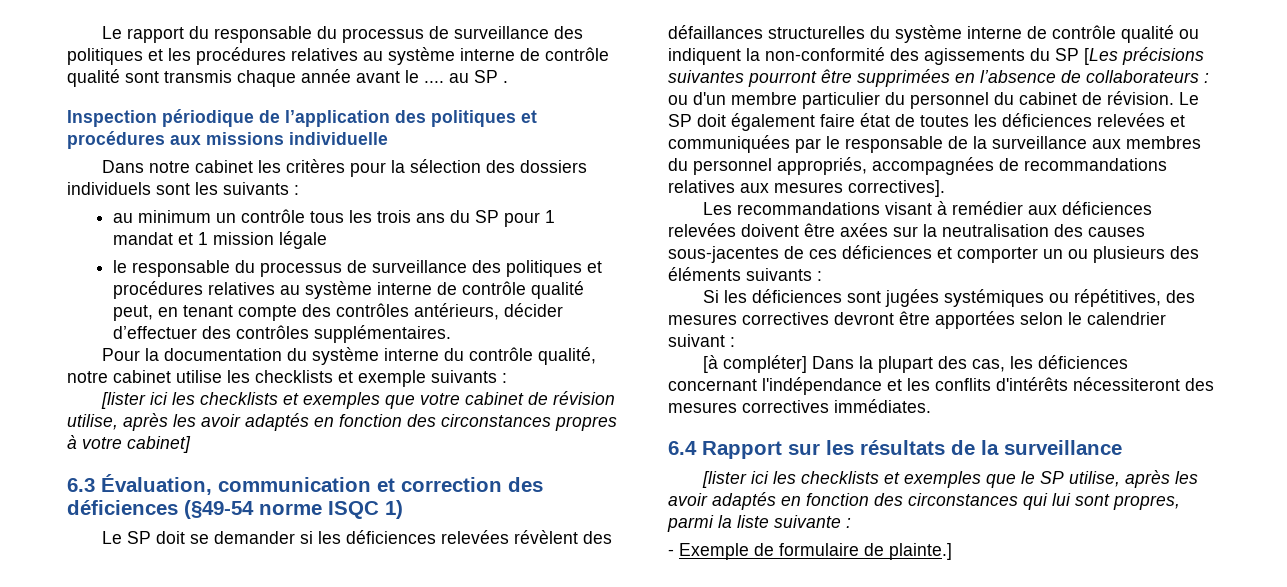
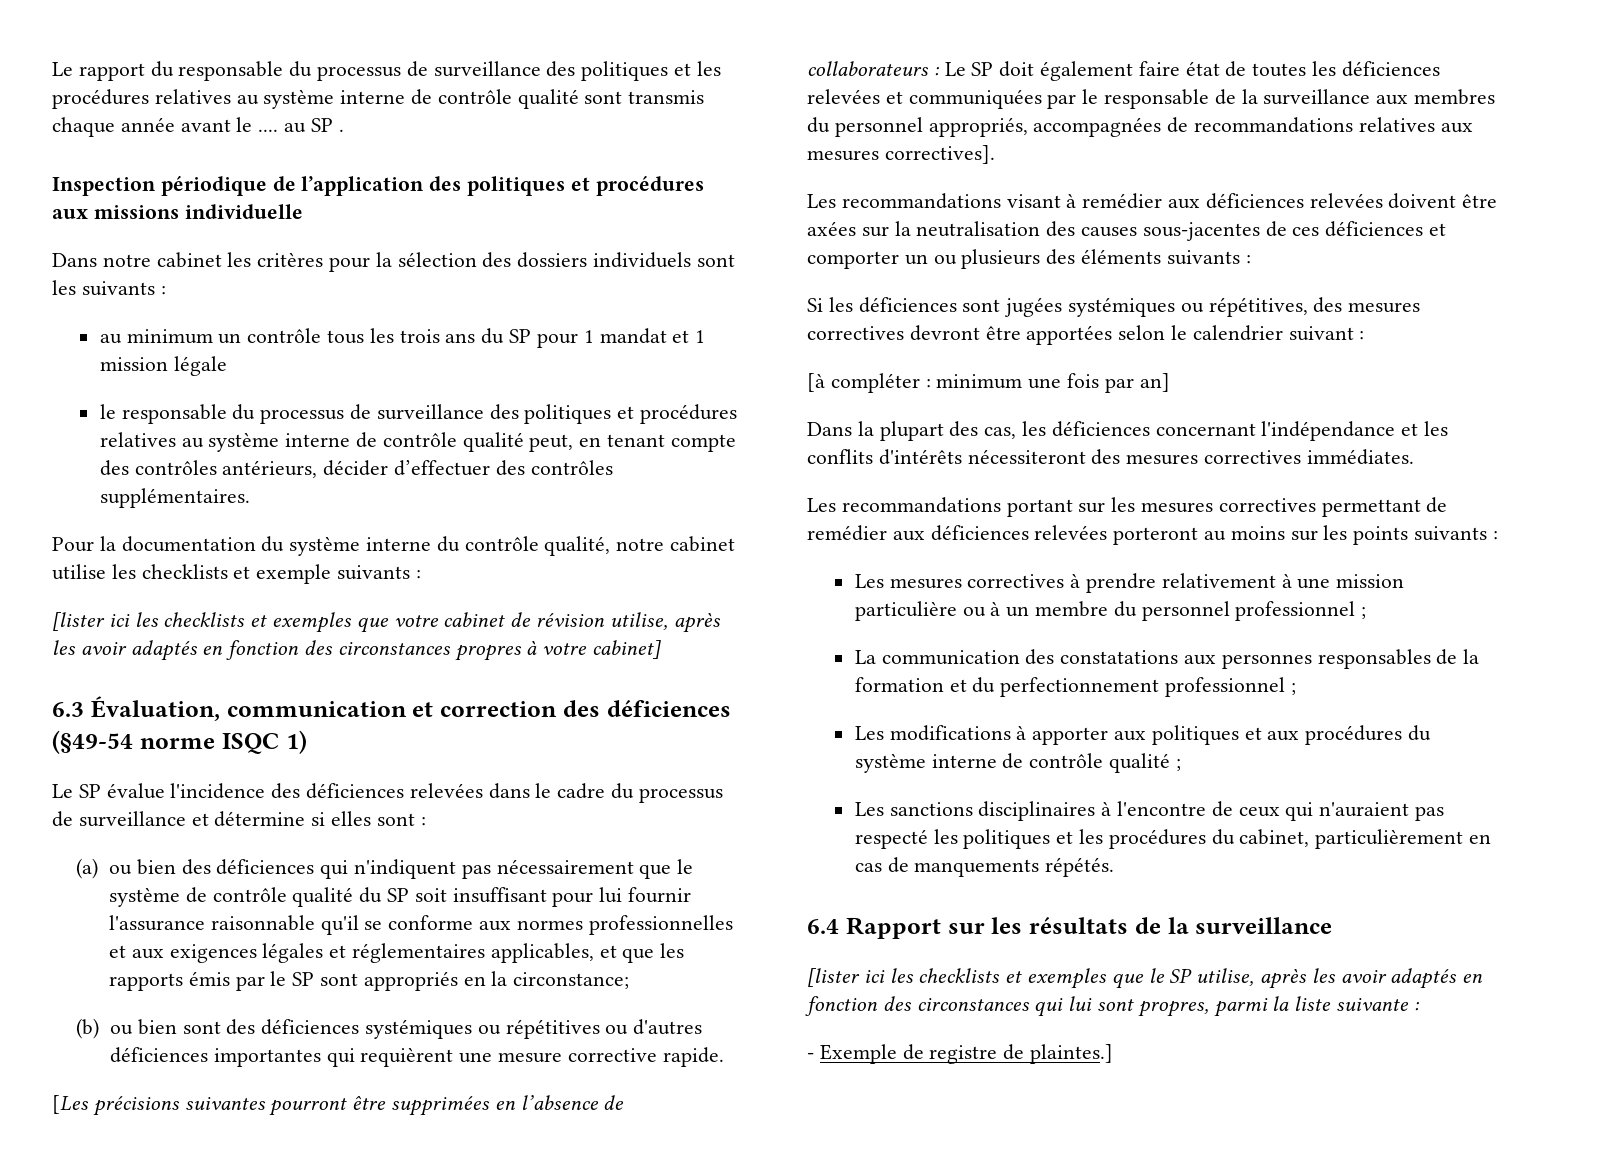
[156,530,613,544] [668,25,1199,43] [668,47,1079,65] doit se demander si les déficiences relevées révèlent des défaillances structurelles du système interne de contrôle qualité ou indiquent la non-conformité des agissements du SP -> [106,783,723,803] [52,811,426,827] [76,858,694,879] [108,887,691,907] [108,915,733,935] [108,943,685,963] [108,971,630,991] [76,1018,703,1039] [109,1047,724,1067] évalue l'incidence des déficiences relevées dans le cadre du processus de surveillance et détermine si elles sont : // (a) ou bien des déficiences qui n'indiquent pas nécessairement que le système de contrôle qualité du SP soit insuffisant pour lui fournir l'assurance raisonnable qu'il se conforme aux normes professionnelles et aux exigences légales et réglementaires applicables, et que les rapports émis par le SP sont appropriés en la circonstance; // (b) ou bien sont des déficiences systémiques ou répétitives ou d'autres déficiences importantes qui requièrent une mesure corrective rapide. //
[668,91,1174,109] ou d'un membre particulier du personnel du cabinet de révision. -> (940, 71) none
[723,355,808,373] compléter] -> [830,373,1170,393] compléter : minimum une fois par an] //
(931, 406) none -> [807,497,1448,517] [807,525,1498,545] [854,573,1405,593] [854,601,1367,621] [854,649,1480,669] [854,677,1296,697] [854,725,1432,745] [854,753,1181,773] [854,801,1445,821] [854,829,1492,849] [854,857,1115,877] // Les recommandations portant sur les mesures correctives permettant de remédier aux déficiences relevées porteront au moins sur les points suivants : // Les mesures correctives à prendre relativement à une mission particulière ou à un membre du personnel professionnel ; // La communication des constatations aux personnes responsables de la formation et du perfectionnement professionnel ; // Les modifications à apporter aux politiques et aux procédures du système interne de contrôle qualité ; // Les sanctions disciplinaires à l'encontre de ceux qui n'auraient pas respecté les politiques et les procédures du cabinet, particulièrement en cas de manquements répétés.
[779,543,952,560] formulaire de plainte.] -> [929,1044,1114,1064] registre de plaintes.]

